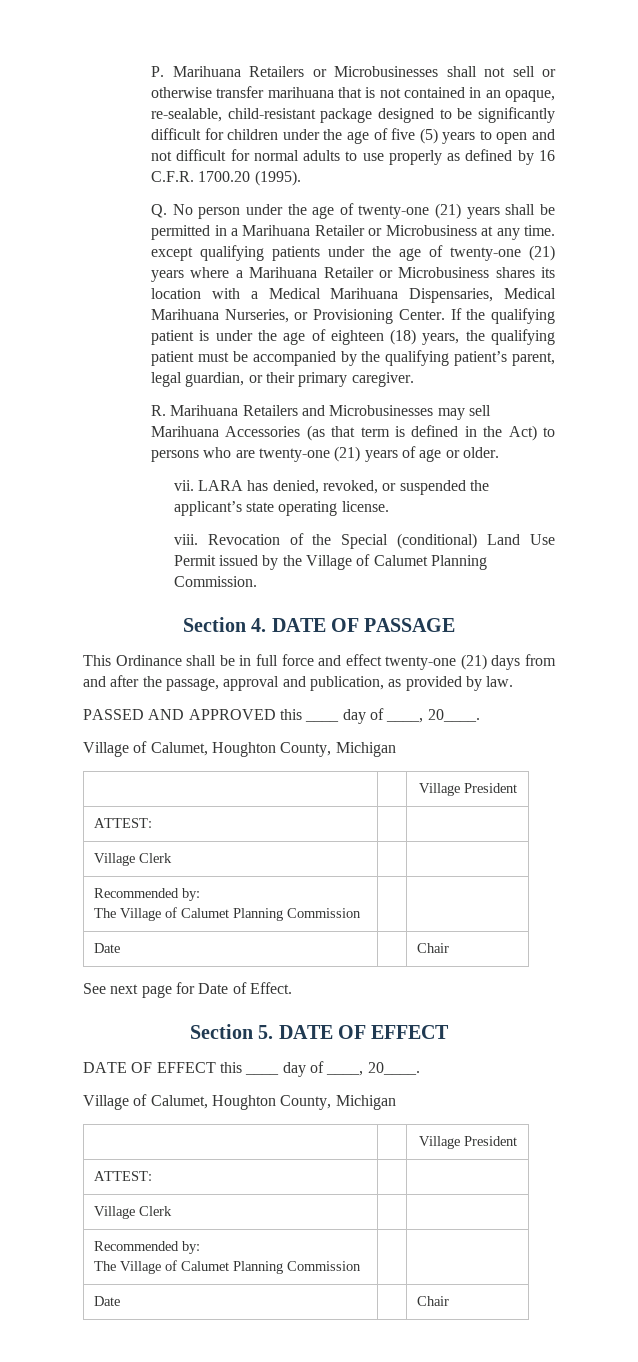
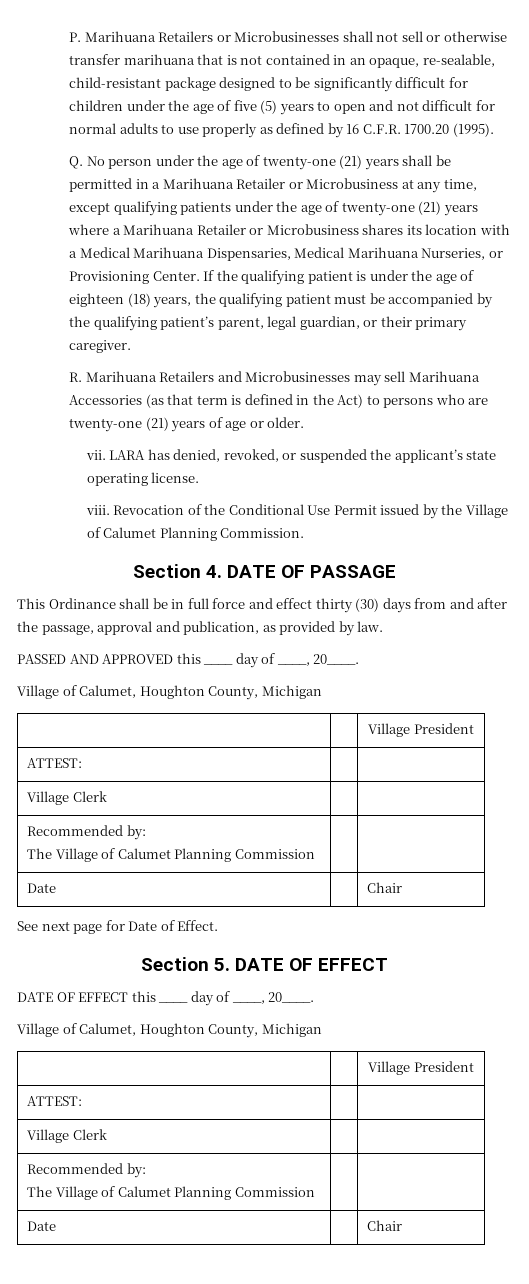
[523,225,555,236] time. -> [443,179,477,191] time,
[341,533,521,549] Special (conditional) Land -> [228,504,304,515] Conditional
[385,654,487,670] twenty-one (21) -> [315,598,380,613] thirty (30)

